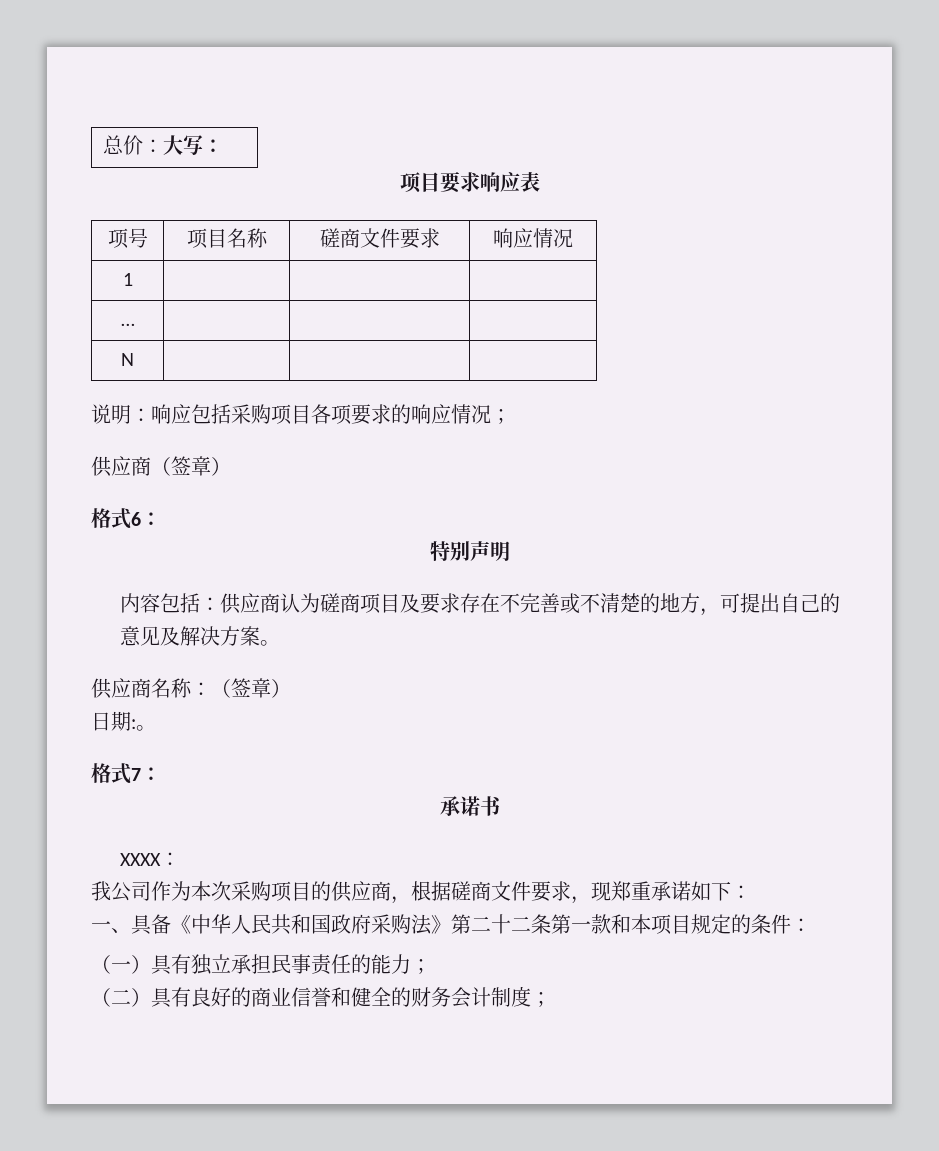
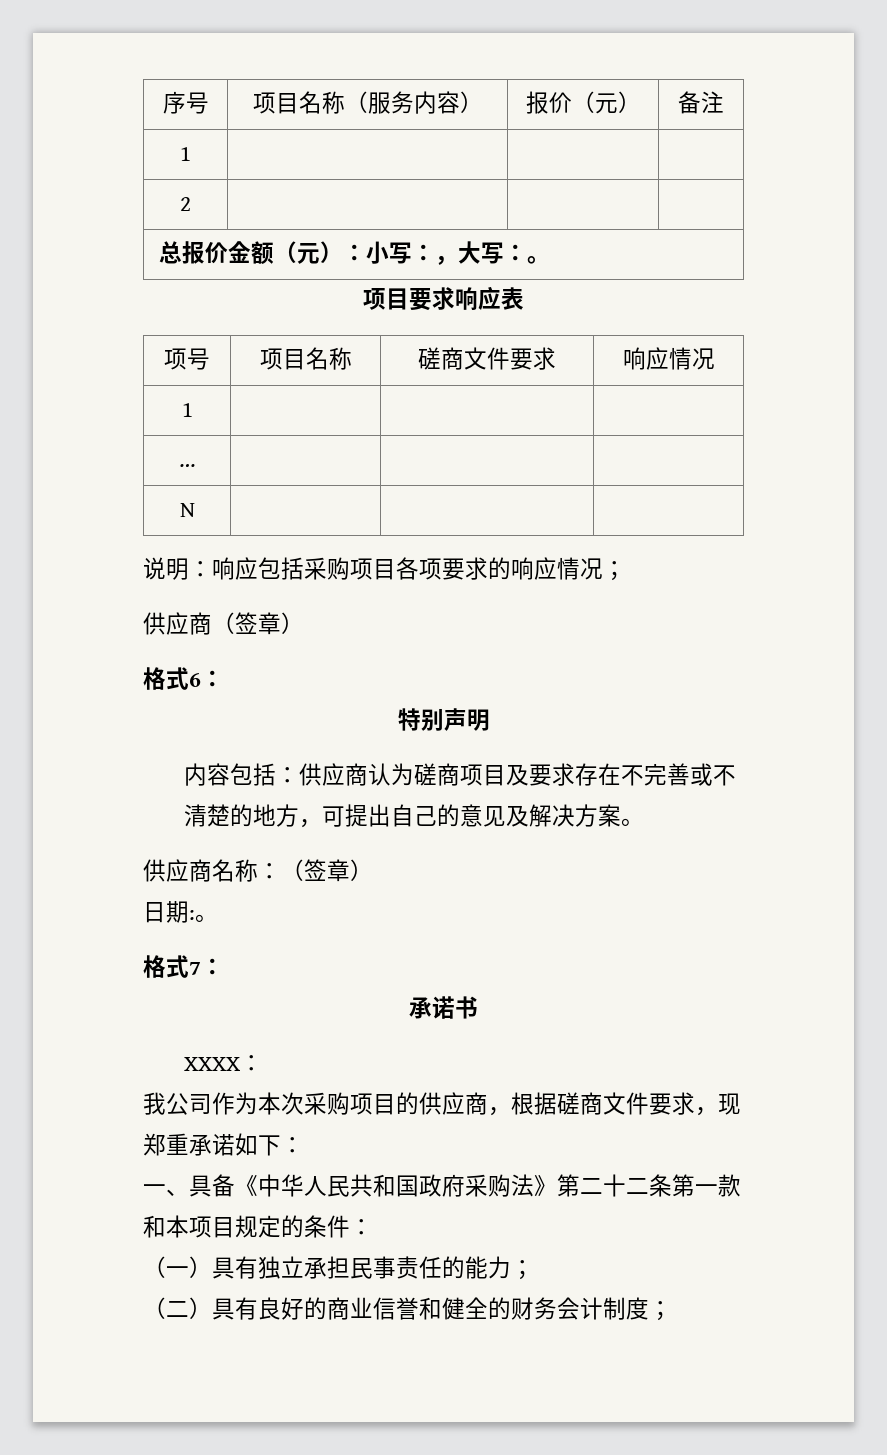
[103,135,164,155] 总价： -> [162,91,209,114] [252,91,483,114] [525,91,641,114] [678,91,724,114] [180,147,191,161] [180,197,191,211] [159,241,459,265] 序号 | 项目名称（服务内容） | 报价（元） | 备注 // 1 | | | // 2 | | | // 总报价金额（元）：小写：，
(224, 146) none -> [527,256,551,264] 。

